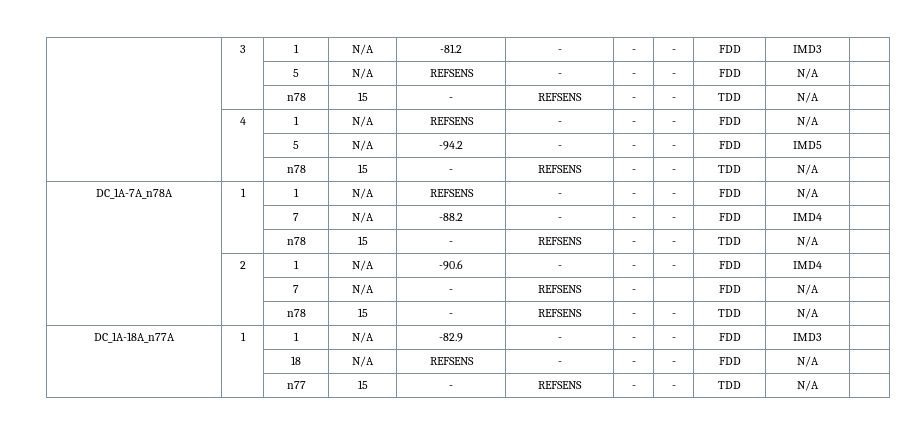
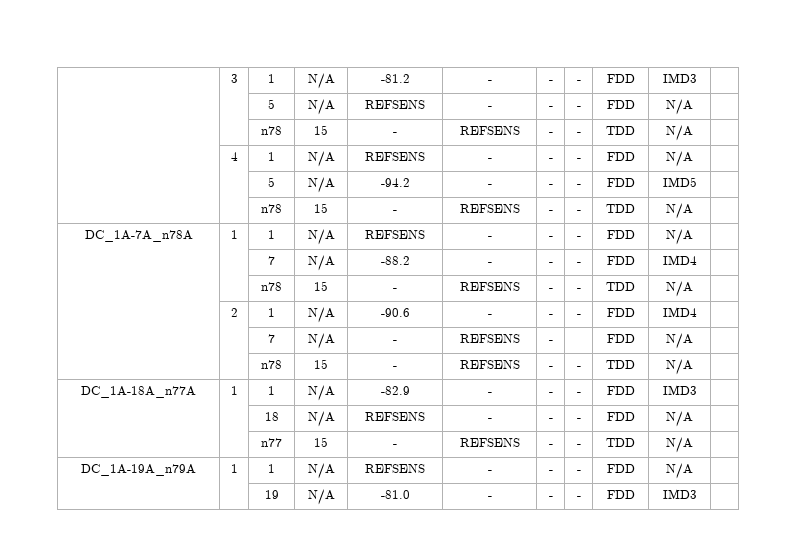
(819, 385) none -> [81,464,196,476] [230,464,238,473] [268,464,275,473] [307,463,335,479] [365,464,425,473] [487,470,492,473] [548,470,553,473] [576,470,581,473] [606,464,635,473] [666,463,693,479] [264,490,279,499] [307,489,335,505] [380,490,410,499] [487,496,492,499] [548,496,553,499] [576,496,581,499] [606,490,635,499] [662,489,697,499] // DC_1A-19A_n79A | 1 | 1 | N/A | REFSENS | - | - | - | FDD | N/A | // | | 19 | N/A | -81.0 | - | - | - | FDD | IMD3 |

